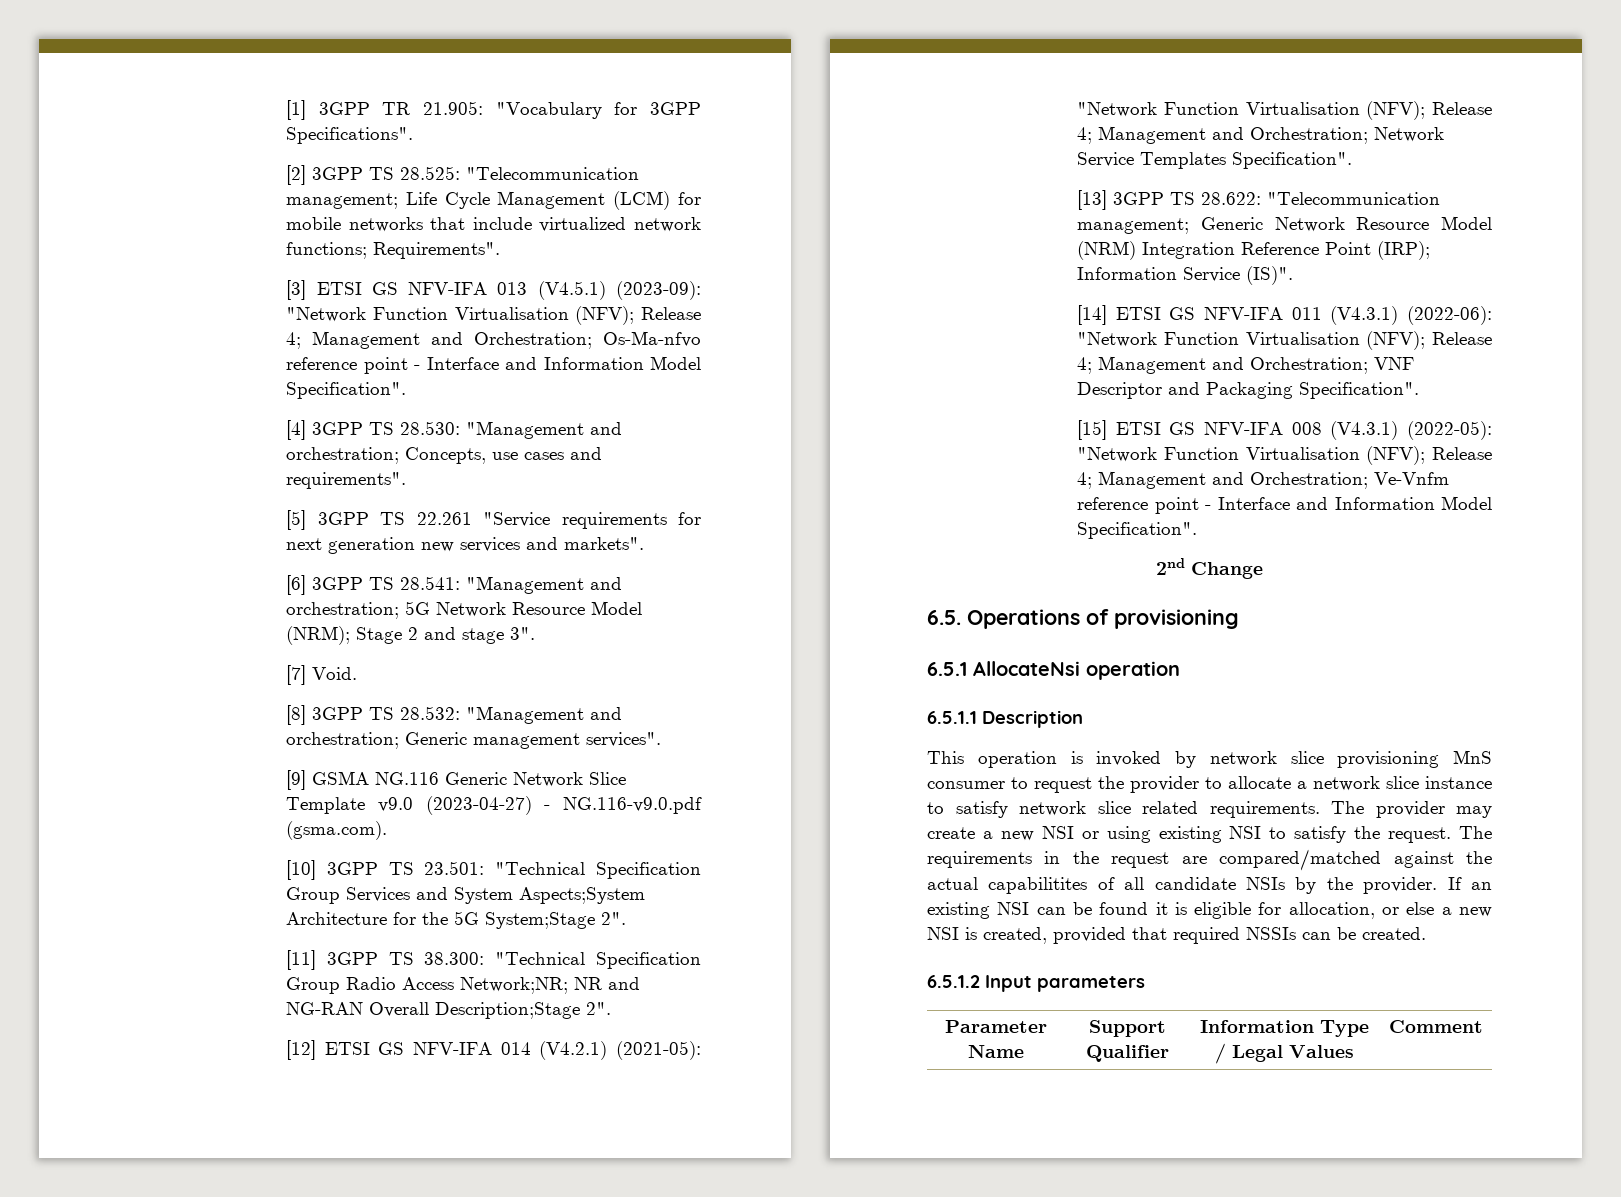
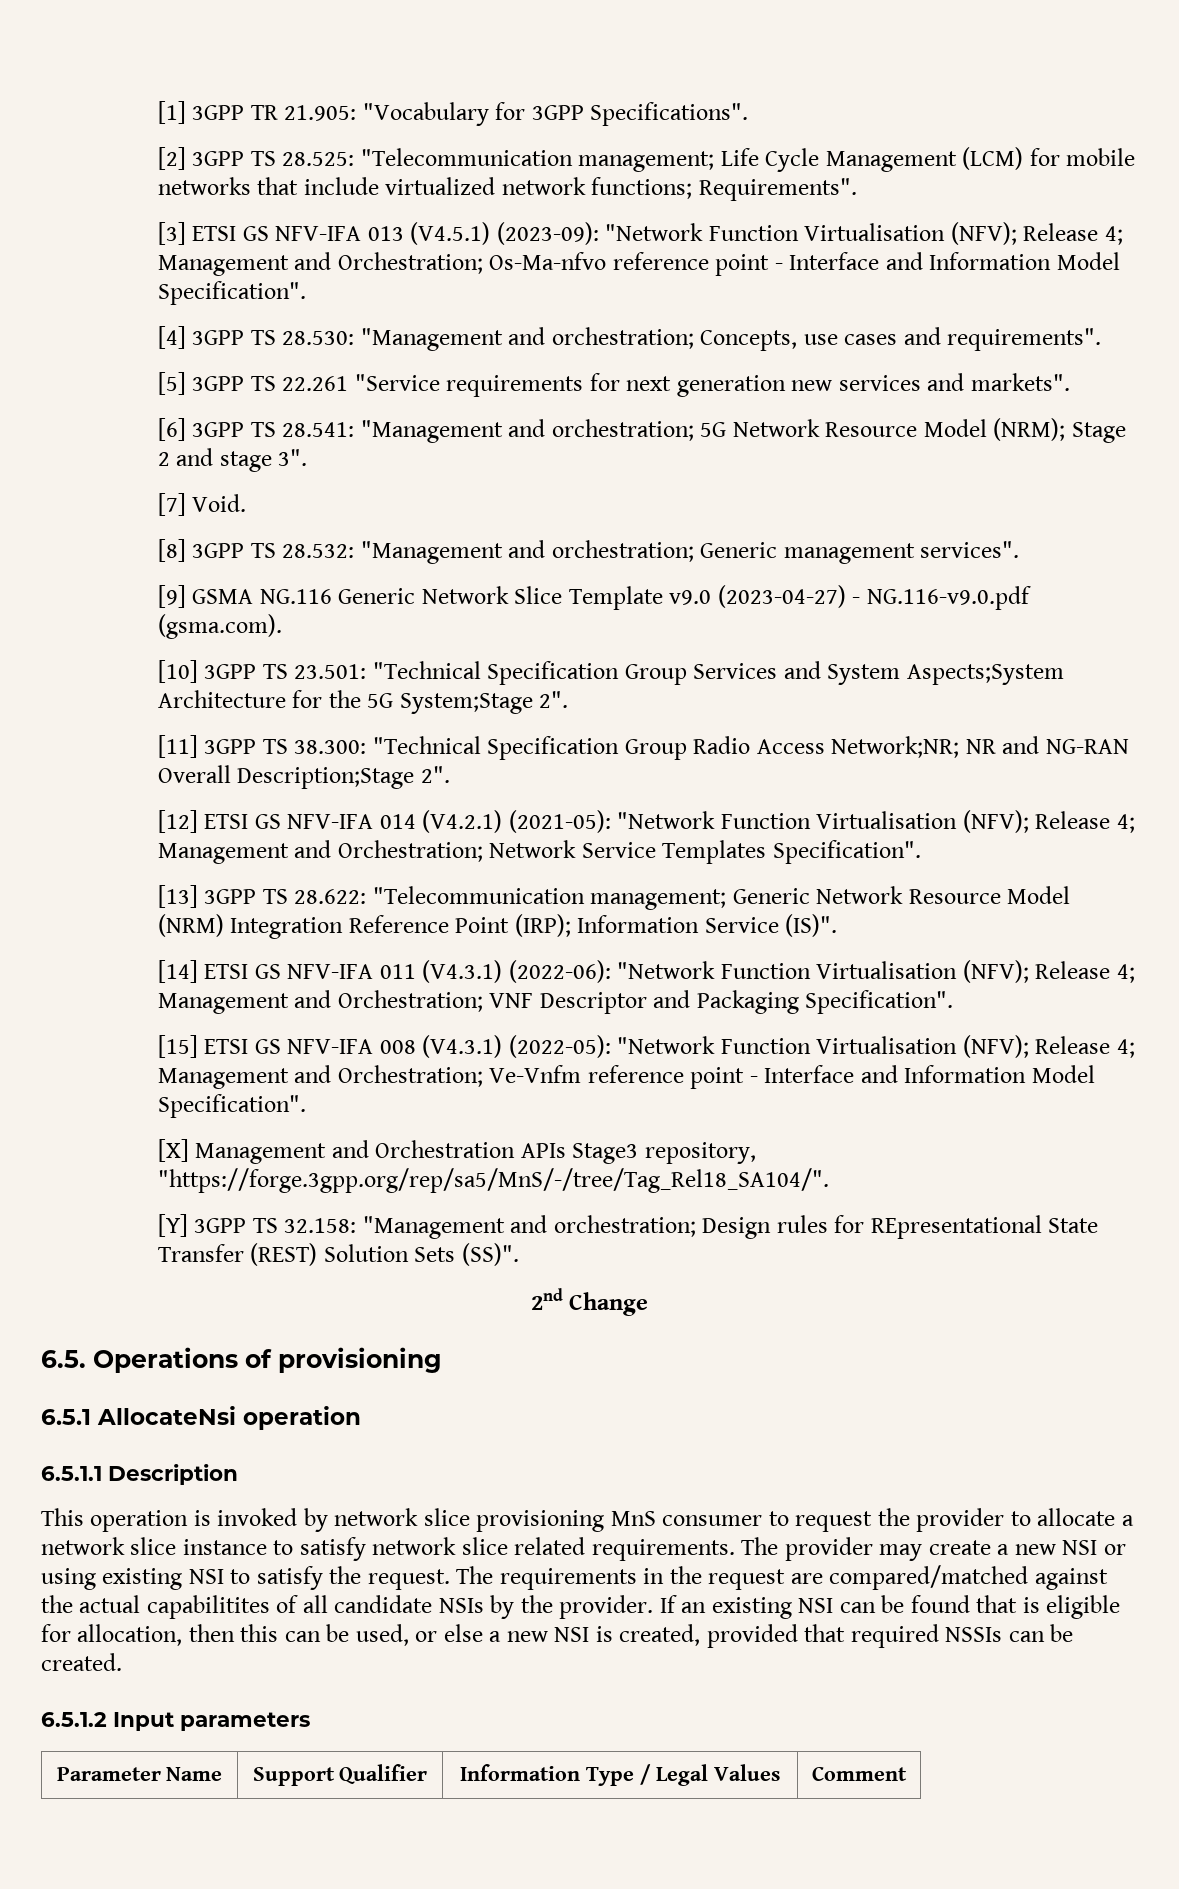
(1198, 530) none -> [157,1139,756,1164] [157,1168,829,1193] [157,1214,1099,1239] [157,1243,519,1266] // [X] Management and Orchestration APIs Stage3 repository, "https://forge.3gpp.org/rep/sa5/MnS/-/tree/Tag_Rel18_SA104/". // [Y] 3GPP TS 32.158: "Management and orchestration; Design rules for REpresentational State Transfer (REST) Solution Sets (SS)".
[1155,902,1168,915] it -> [976,1595,1018,1613] that
(1375, 910) none -> [188,1624,409,1646] then this can be used,

